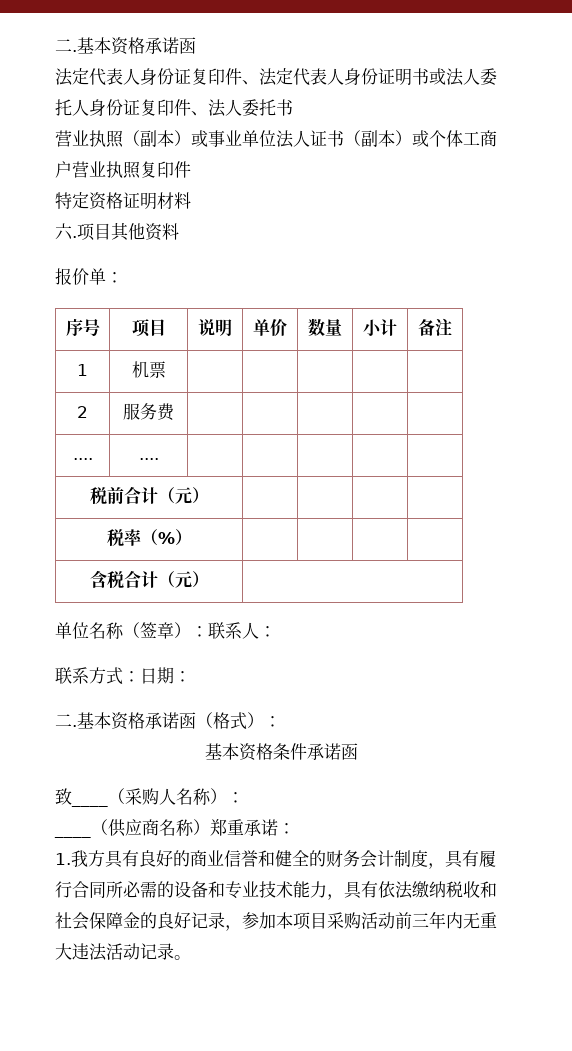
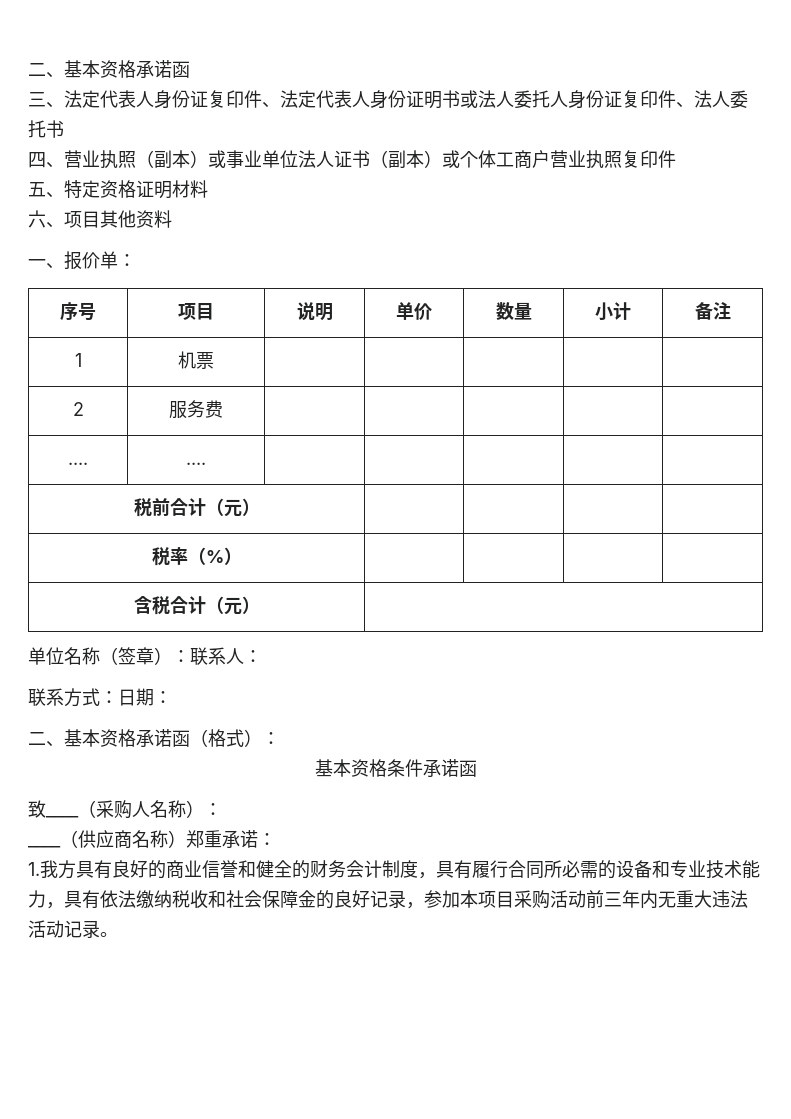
[55,39,77,52] 二. -> [28,63,64,78] 二、
(196, 45) none -> [28,92,64,108] 三、
(293, 107) none -> [28,152,64,168] 四、
(191, 169) none -> [28,182,64,198] 五、
[72,236,77,238] . -> [46,222,64,228] 、
(179, 231) none -> [28,259,64,269] 一、
[72,725,77,727] . -> [46,741,64,747] 、

